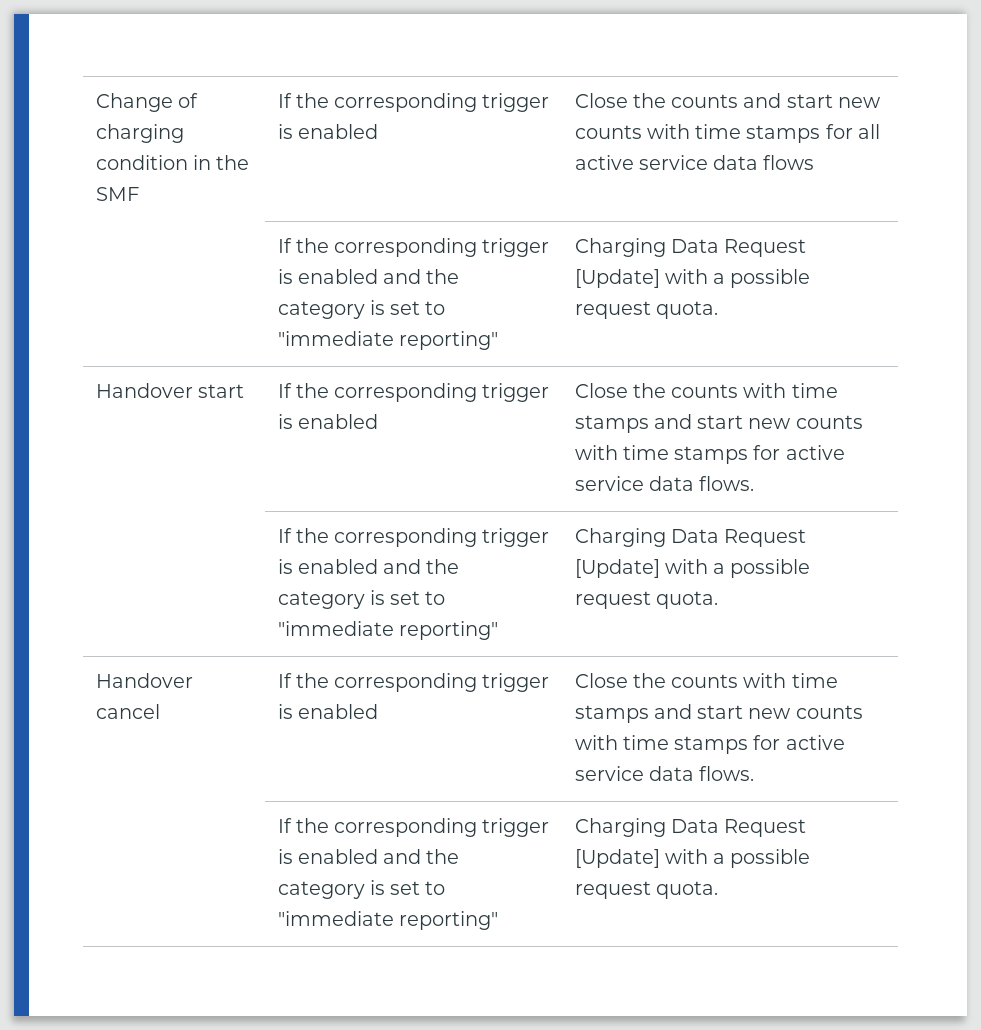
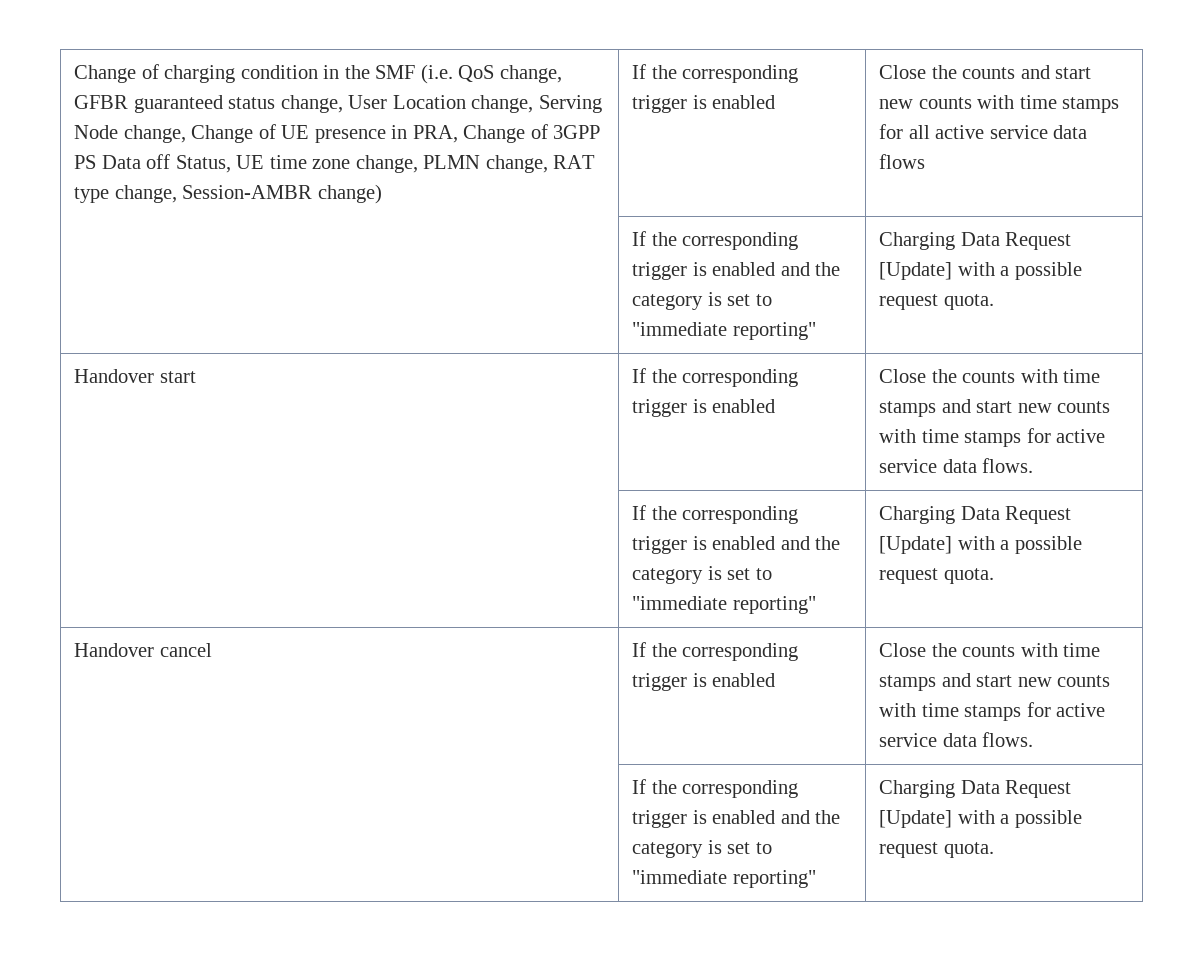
(139, 194) none -> [420,64,562,84] [74,95,602,113] [74,124,601,143] [74,154,596,173] [74,184,382,204] (i.e. QoS change, GFBR guaranteed status change, User Location change, Serving Node change, Change of UE presence in PRA, Change of 3GPP PS Data off Status, UE time zone change, PLMN change, RAT type change, Session-AMBR change)

